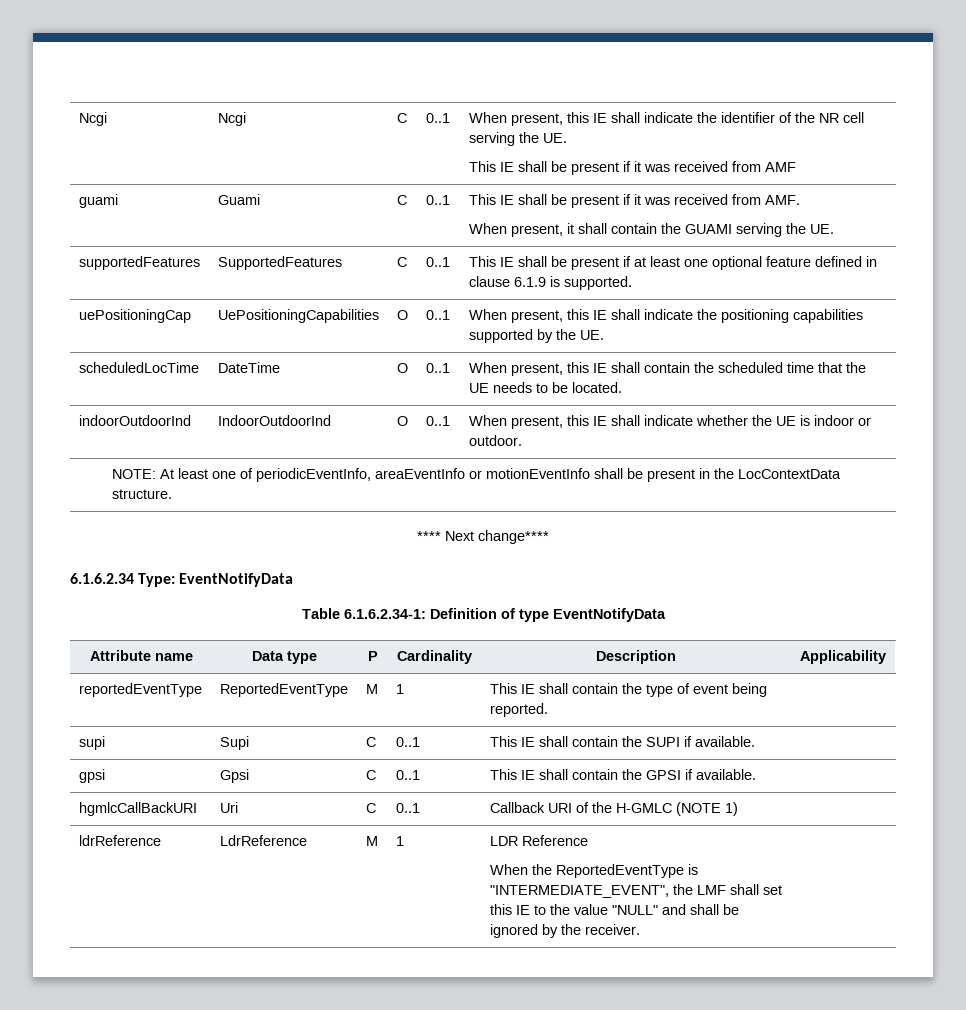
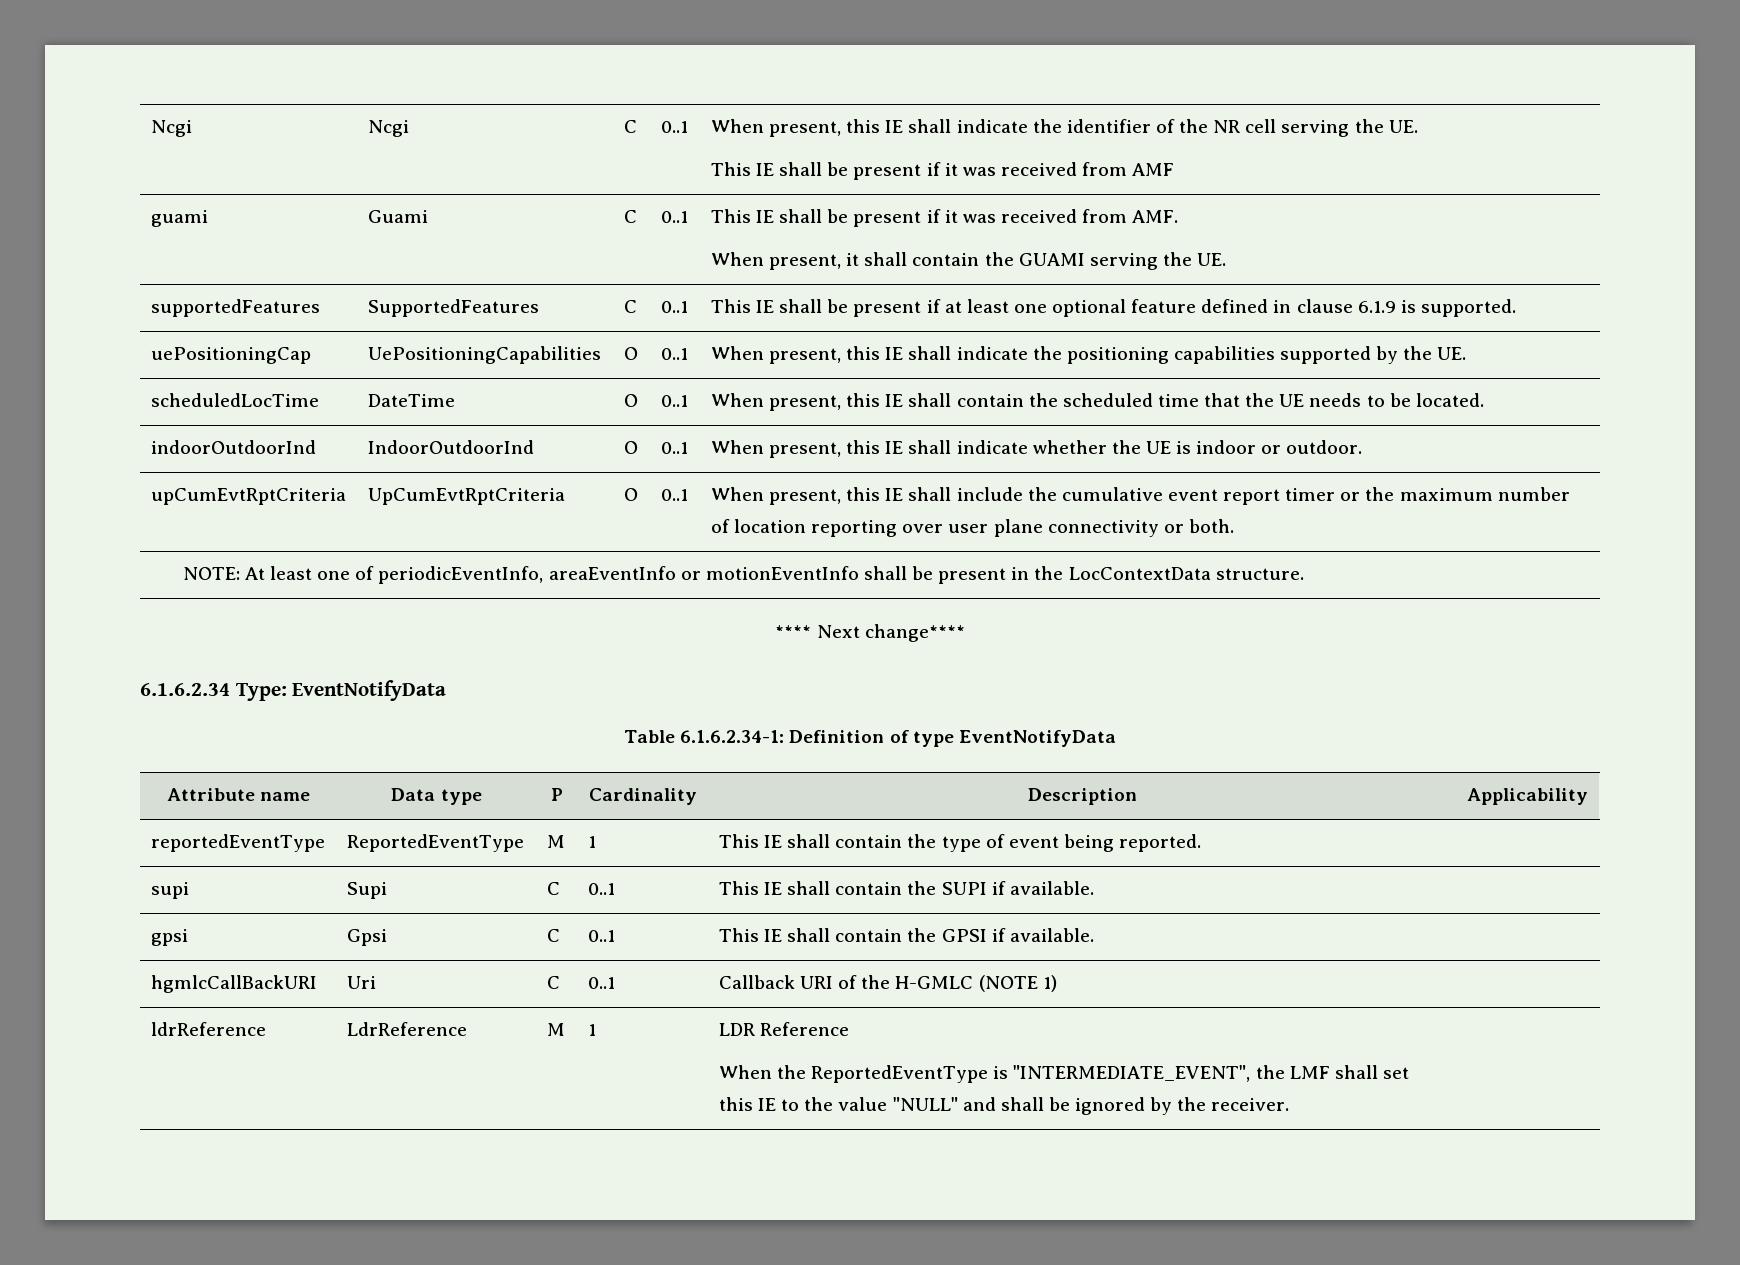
(522, 440) none -> [150,488,346,505] [367,488,565,505] [623,488,638,501] [660,489,688,501] [710,487,1570,505] [710,519,1234,537] // upCumEvtRptCriteria | UpCumEvtRptCriteria | O | 0..1 | When present, this IE shall include the cumulative event report timer or the maximum number of location reporting over user plane connectivity or both.

